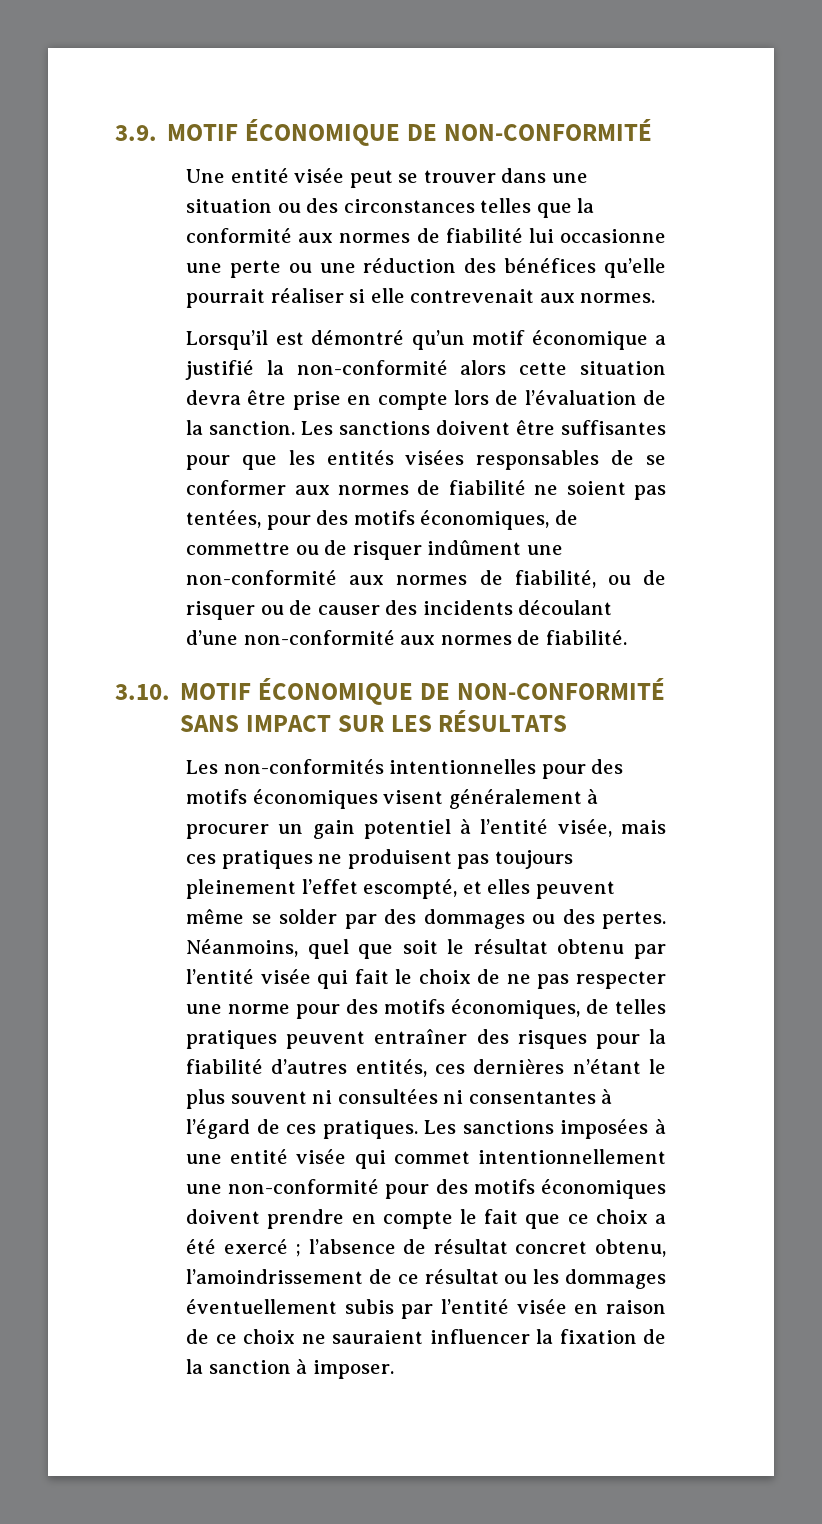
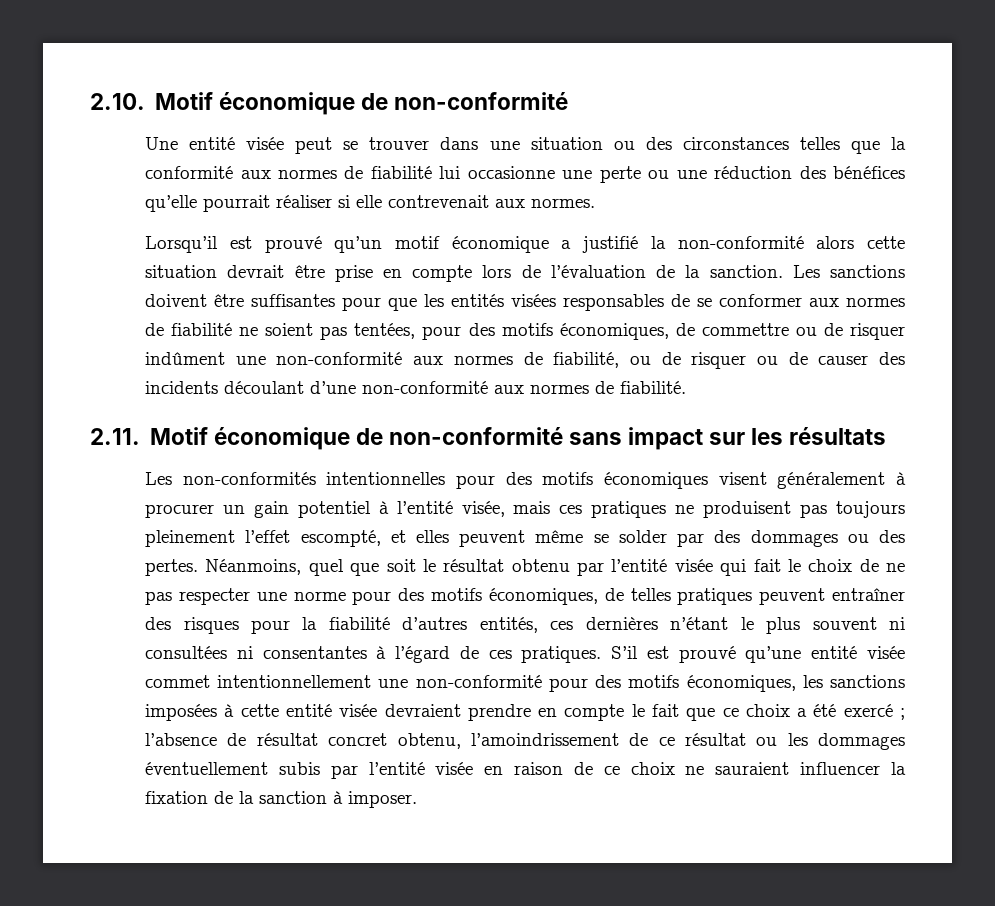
[115,119,652,146] 3.9. MOTIF ÉCONOMIQUE DE NON-CONFORMITÉ -> [90,92,568,115] 2.10. Motif économique de non-conformité
[311,330,405,345] démontré -> [264,236,322,253] prouvé
[186,390,242,405] devra -> [227,265,285,278] devrait
[115,678,665,705] [180,710,568,732] 3.10. MOTIF ÉCONOMIQUE DE NON-CONFORMITÉ SANS IMPACT SUR LES RÉSULTATS -> [90,427,887,450] 2.11. Motif économique de non-conformité sans impact sur les résultats
[424,1119,666,1139] [186,1149,386,1169] Les sanctions imposées à une entité visée qui -> [611,646,906,663] S’il est prouvé qu’une entité visée
[541,1179,667,1199] [186,1209,261,1224] économiques doivent -> [686,675,906,692] [145,704,461,721] économiques, les sanctions imposées à cette entité visée devraient

